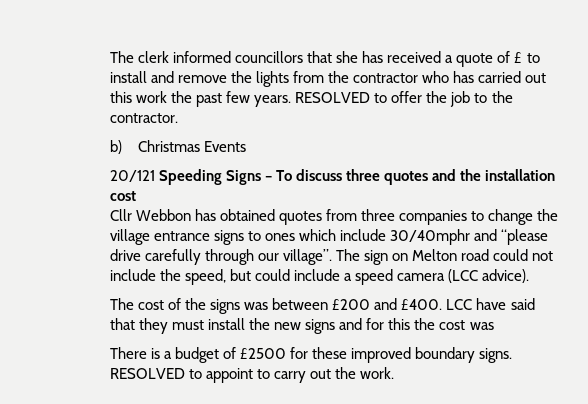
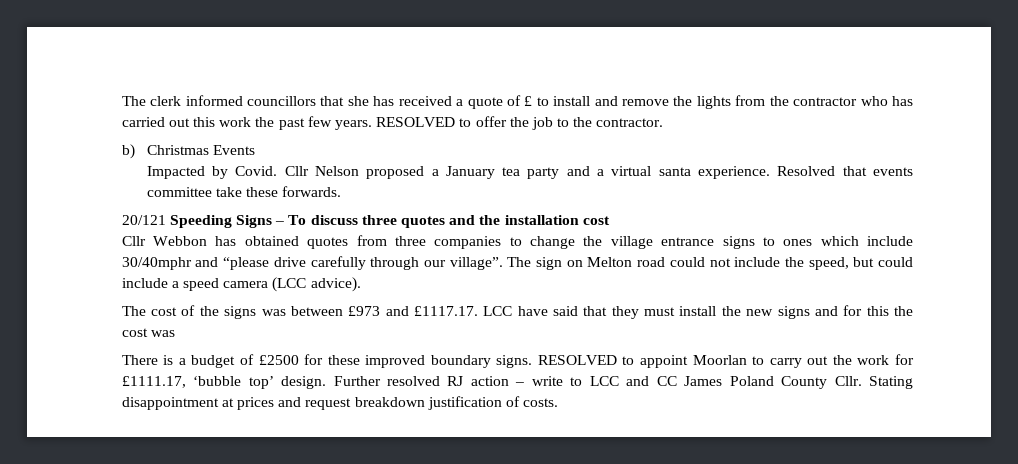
(246, 146) none -> [146,166,913,179] [146,186,342,197] // Impacted by Covid. Cllr Nelson proposed a January tea party and a virtual santa experience. Resolved that events committee take these forwards.
[332,298,443,310] £200 and £400. -> [348,306,478,316] £973 and £1117.17.
(254, 375) none -> [692,355,747,365] Moorlan
[360,367,395,379] work. -> [857,354,915,365] [121,376,914,389] [121,396,559,410] work for £1111.17, ‘bubble top’ design. Further resolved RJ action – write to LCC and CC James Poland County Cllr. Stating disappointment at prices and request breakdown justification of costs.

